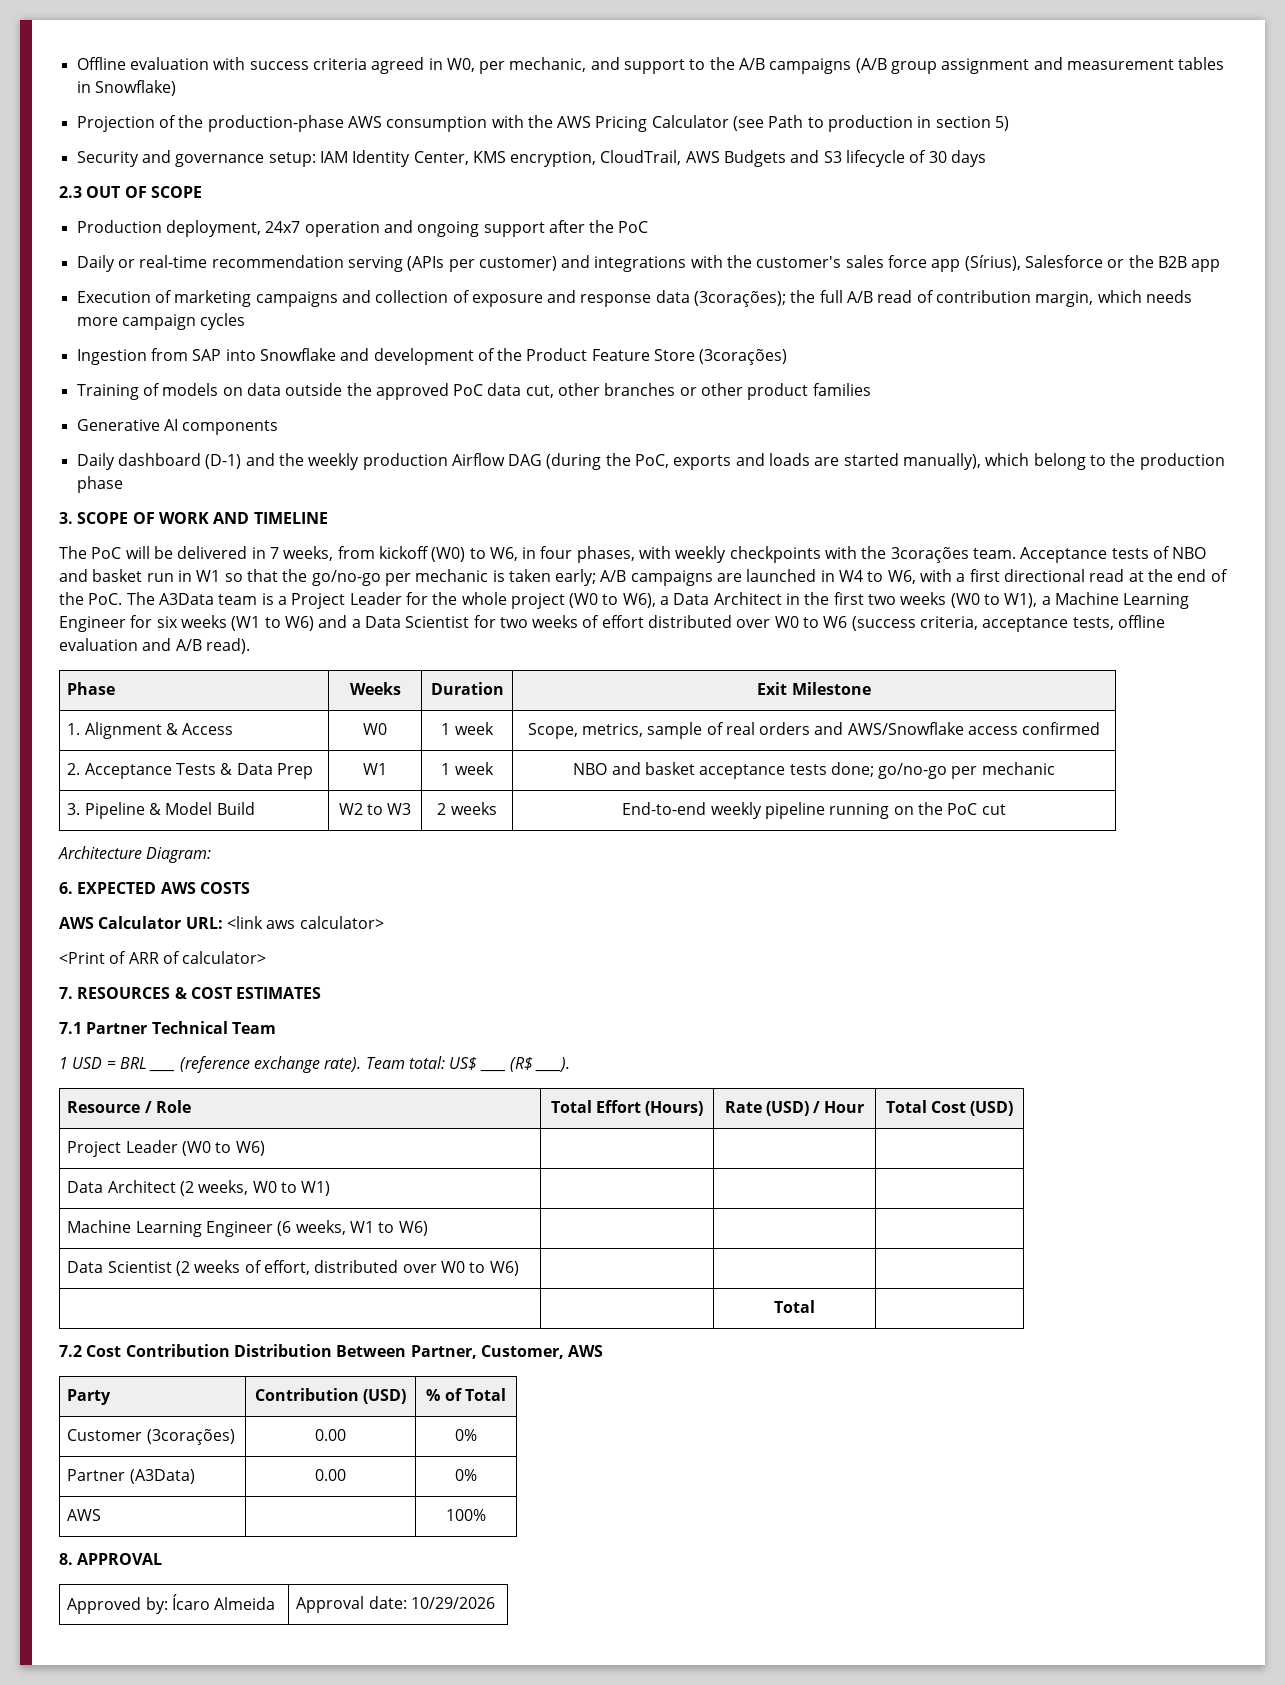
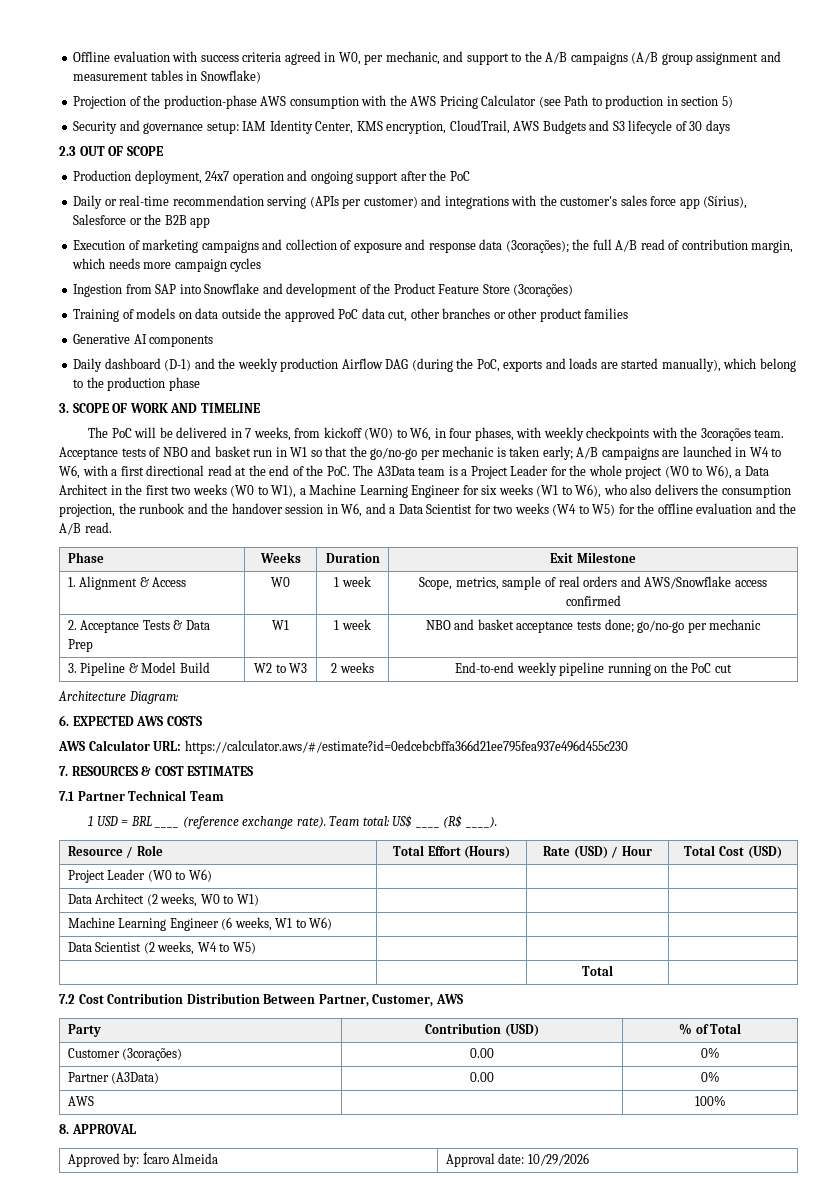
[284,616,314,631] W6) -> [575,484,791,498] [59,503,363,517] W6), who also delivers the consumption projection, the runbook and the handover session in W6,
[582,615,1166,632] [59,638,250,654] of effort distributed over W0 to W6 (success criteria, acceptance tests, offline evaluation and A/B read). -> [552,503,797,516] [59,522,112,535] (W4 to W5) for the offline evaluation and the A/B read.
[226,916,384,929] [59,951,267,964] <link aws calculator> // <Print of ARR of calculator> -> [184,740,628,754] https://calculator.aws/#/estimate?id=0edcebcbffa366d21ee795fea937e496d455c230
[194,1260,519,1276] weeks of effort, distributed over W0 to W6) -> [157,941,256,955] weeks, W4 to W5)

